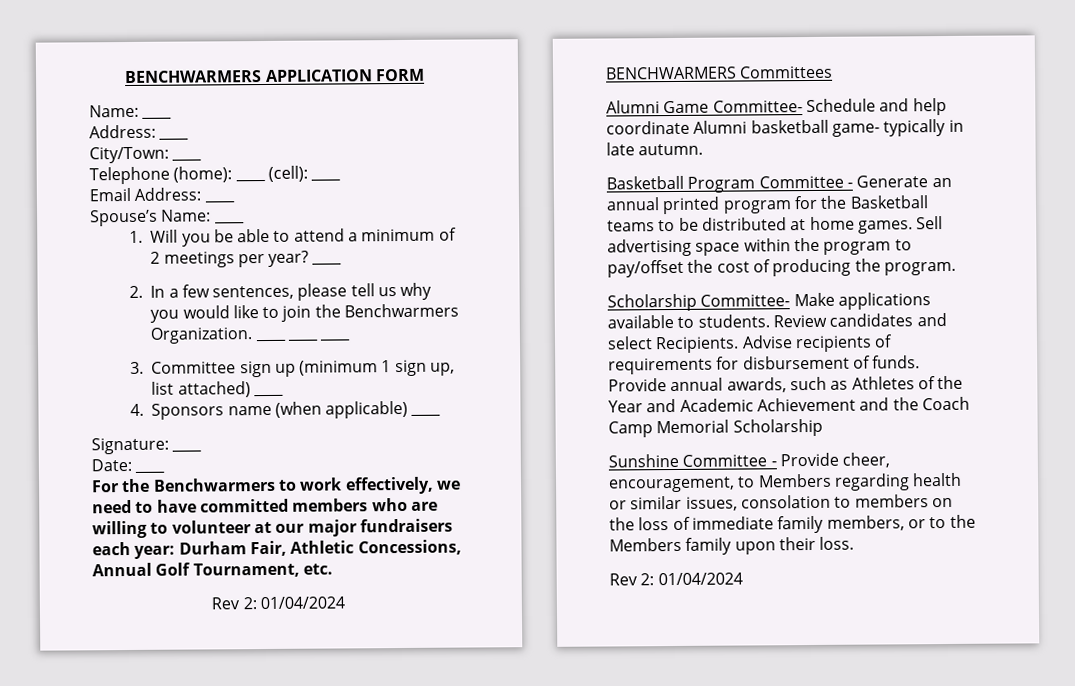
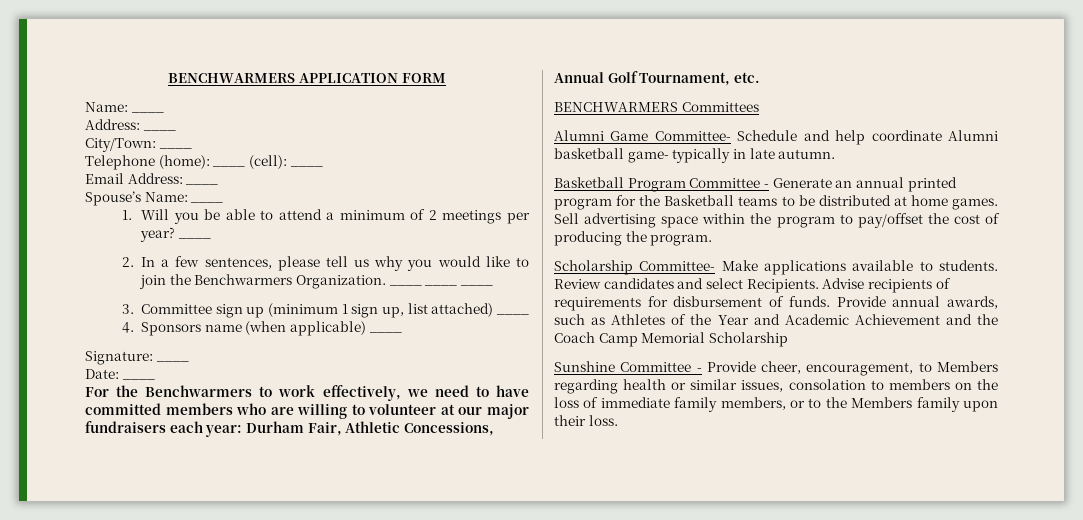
[211,596,345,610] // Rev 2: 01/04/2024 -> (760, 77) none
[609,572,743,586] // Rev 2: 01/04/2024 -> (618, 420) none

